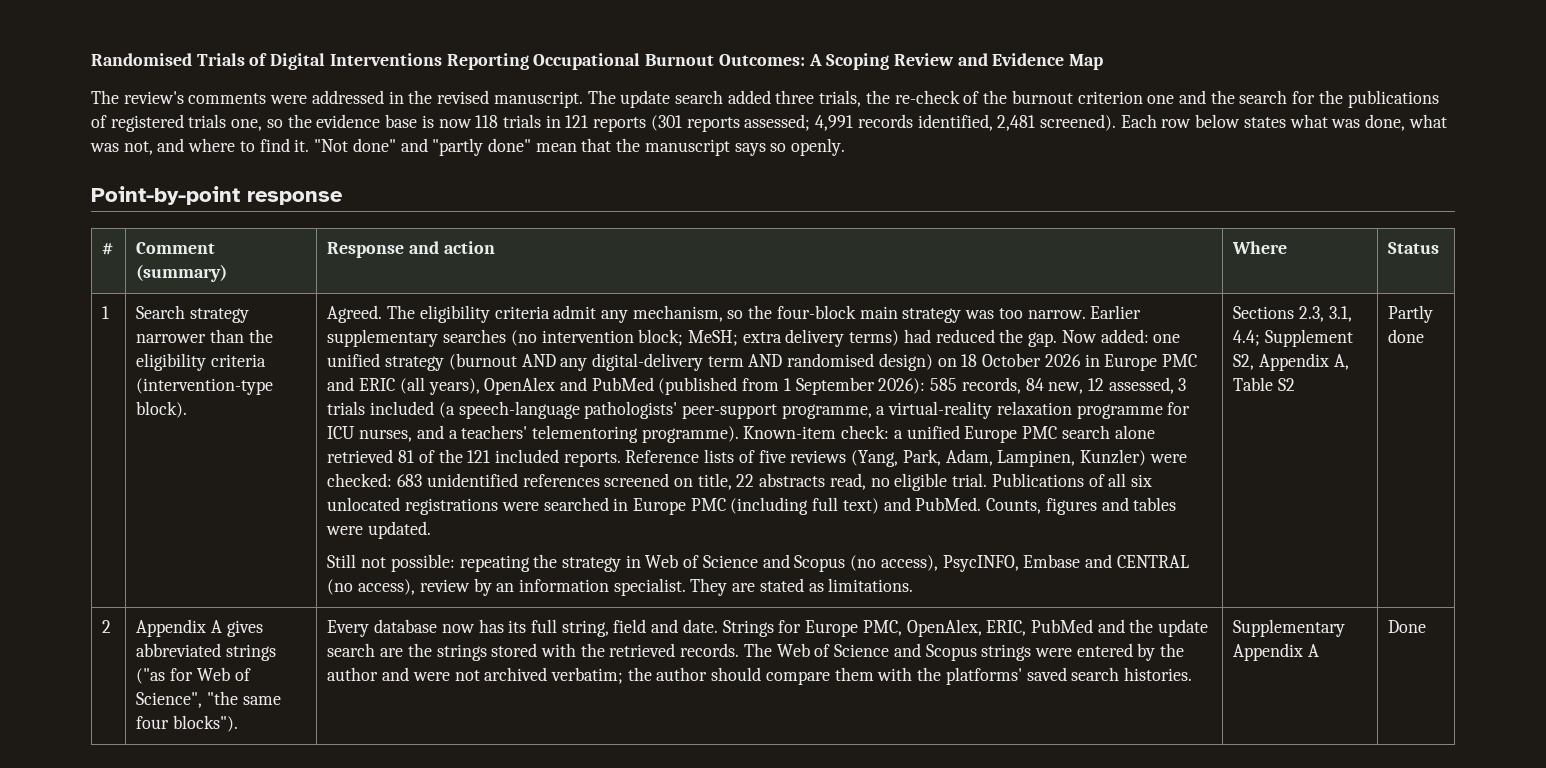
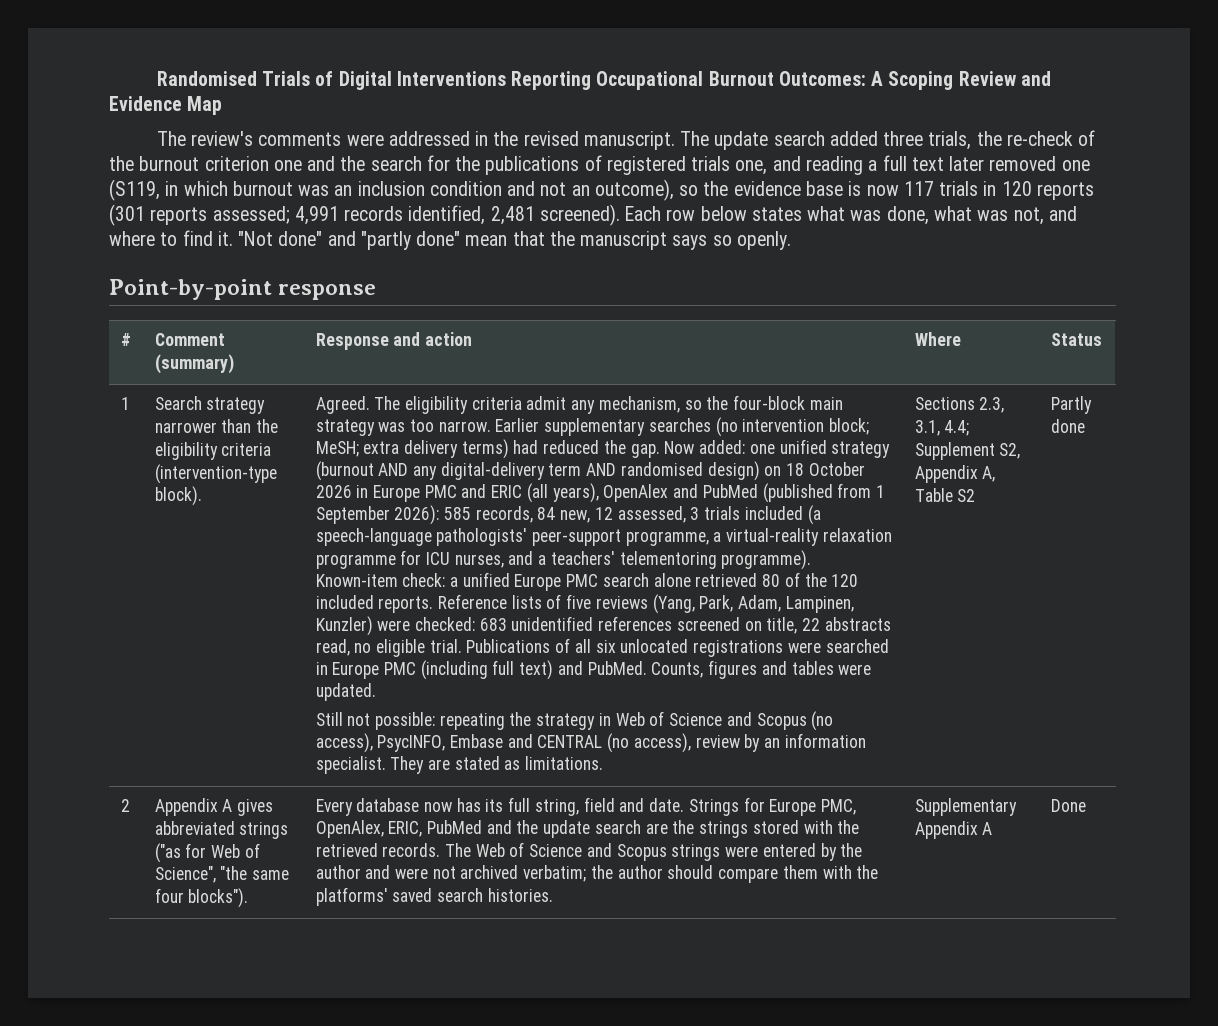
(263, 125) none -> [772,155,1090,175] [109,179,674,201] and reading a full text later removed one (S119, in which burnout was an inclusion condition and not an outcome),
[475,115,499,128] 118 -> [903,181,934,196] 117
[565,115,589,128] 121 -> [1001,181,1032,196] 120
[398,449,491,463] 81 of the 121 -> [762,572,859,587] 80 of the 120

